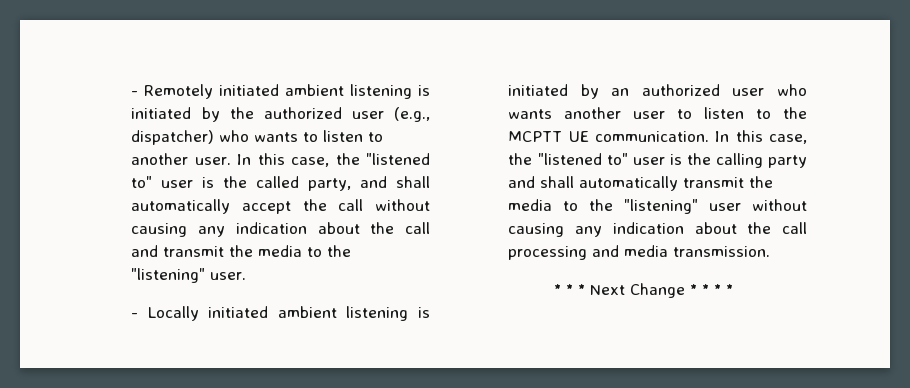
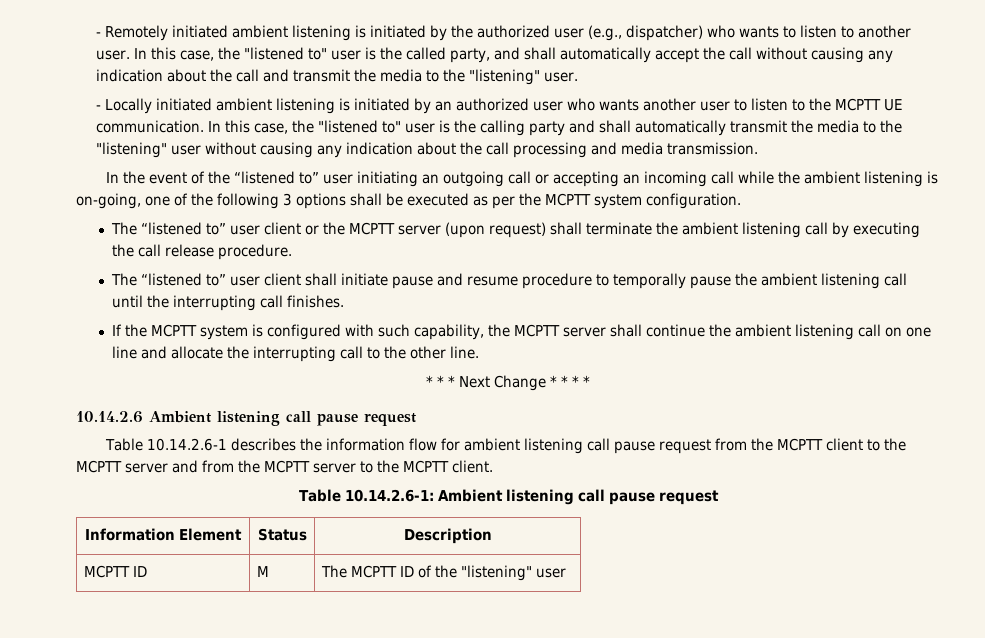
(771, 251) none -> [106,171,939,187] [76,193,741,209] [110,222,920,238] [111,244,292,260] [110,273,907,289] [111,295,344,311] [111,324,931,340] [111,346,479,362] // In the event of the “listened to” user initiating an outgoing call or accepting an incoming call while the ambient listening is on-going, one of the following 3 options shall be executed as per the MCPTT system configuration. // The “listened to” user client or the MCPTT server (upon request) shall terminate the ambient listening call by executing the call release procedure. // The “listened to” user client shall initiate pause and resume procedure to temporally pause the ambient listening call until the interrupting call finishes. // If the MCPTT system is configured with such capability, the MCPTT server shall continue the ambient listening call on one line and allocate the interrupting call to the other line.
(733, 289) none -> [76,411,416,426] [105,438,907,454] [76,460,493,473] [298,489,719,505] [85,528,242,541] [257,528,307,541] [403,528,492,544] [83,565,147,578] [256,566,269,577] [320,565,566,581] // 10.14.2.6 Ambient listening call pause request // Table 10.14.2.6-1 describes the information flow for ambient listening call pause request from the MCPTT client to the MCPTT server and from the MCPTT server to the MCPTT client. // Table 10.14.2.6-1: Ambient listening call pause request // Information Element | Status | Description // MCPTT ID | M | The MCPTT ID of the "listening" user

